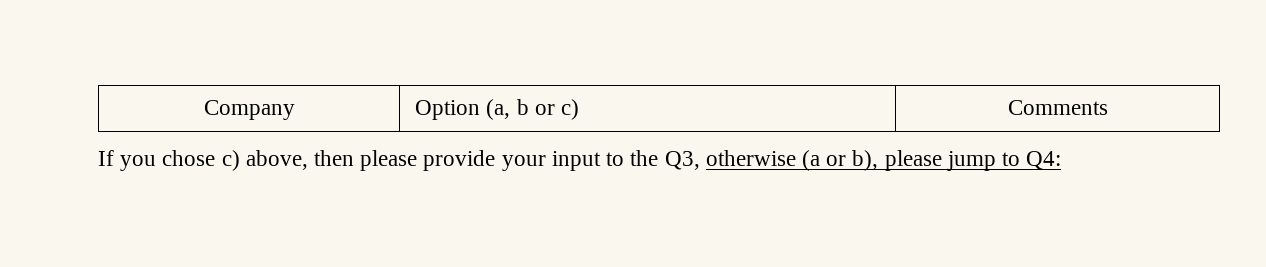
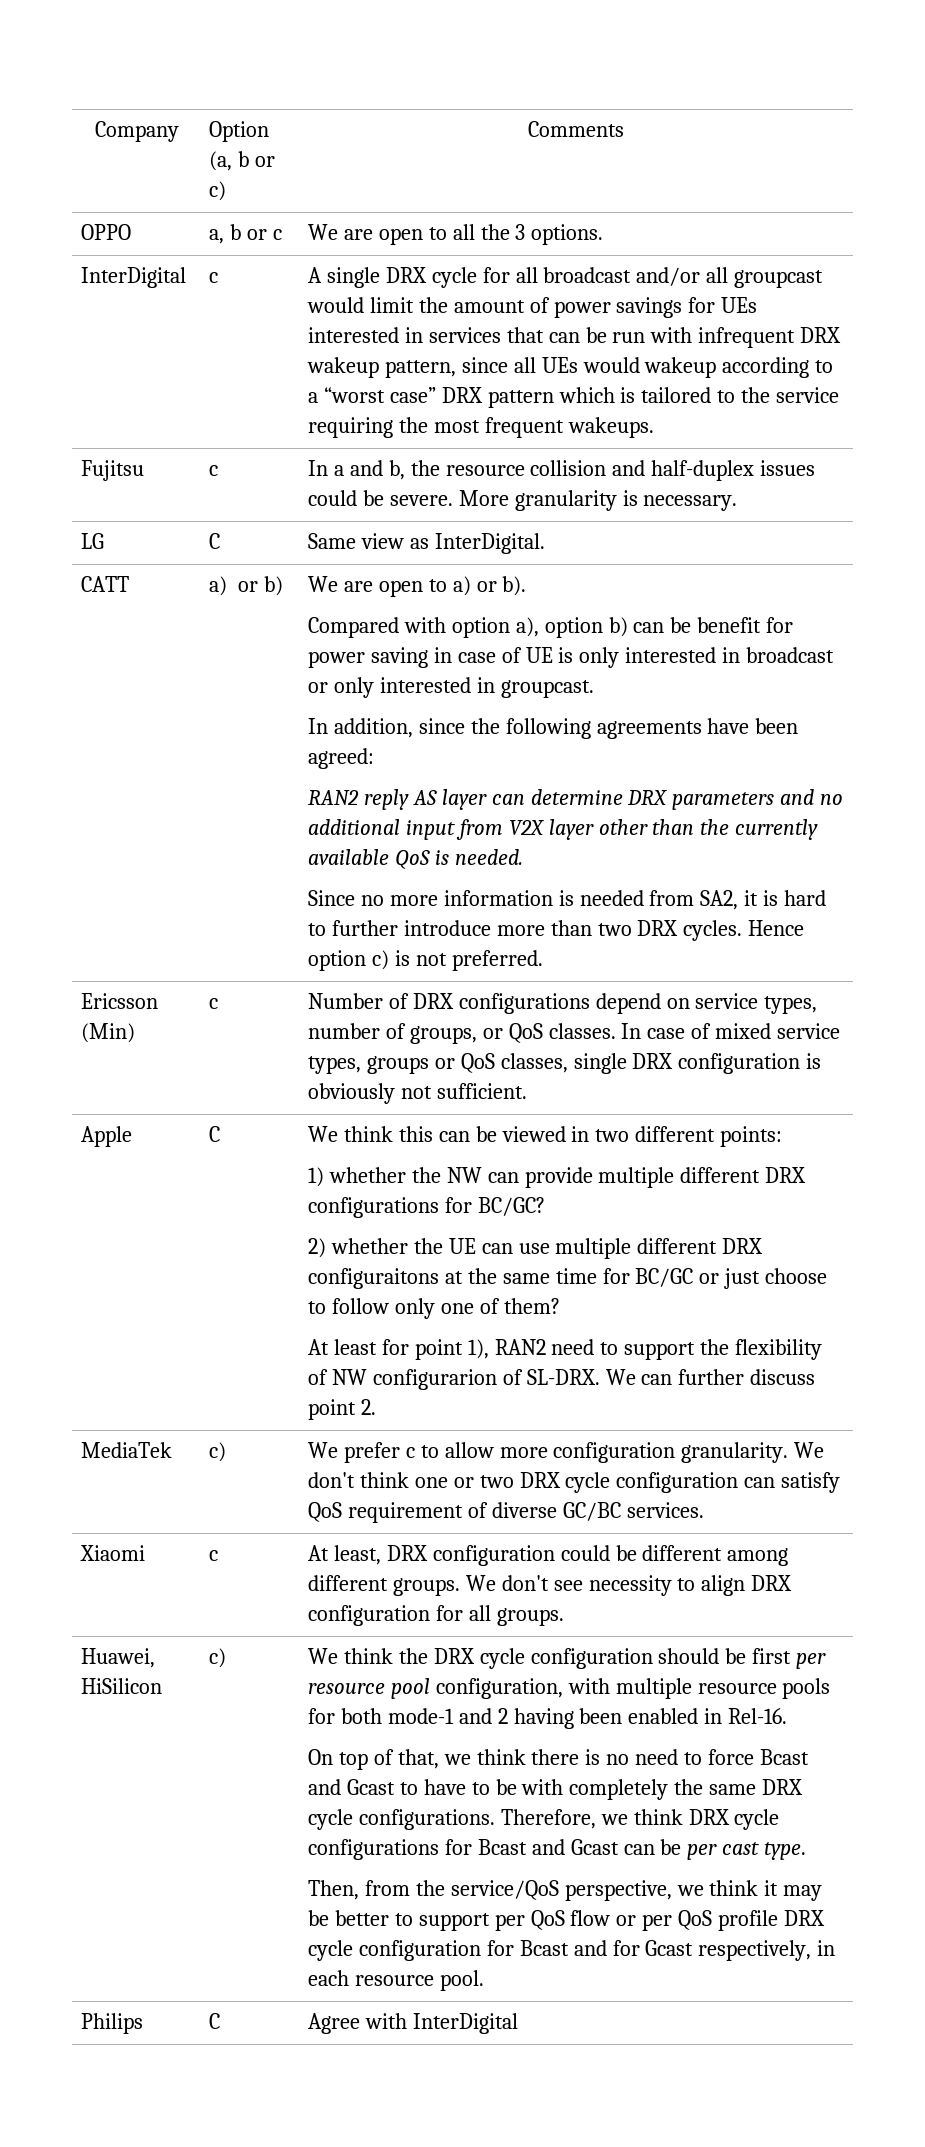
[98,150,1062,171] // If you chose c) above, then please provide your input to the Q3, otherwise (a or b), please jump to Q4: -> [80,224,131,240] [208,224,282,244] [307,224,604,245] [80,267,186,288] [208,272,218,283] [307,267,824,288] [306,297,758,318] [307,327,842,348] [306,357,834,378] [307,387,840,408] [307,417,654,438] [80,460,144,481] [208,465,218,476] [307,460,816,481] [307,490,738,511] [80,533,104,549] [208,533,220,549] [307,533,545,554] [80,576,129,592] [208,576,283,596] [307,576,527,597] [307,617,794,638] [307,647,835,668] [307,677,594,698] [307,718,799,739] [307,748,374,769] [307,789,844,810] [307,819,819,840] [307,849,523,869] [307,890,827,910] [307,920,805,941] [307,950,543,971] [80,993,158,1009] [80,1023,135,1043] [208,998,218,1009] [307,993,818,1014] [307,1023,841,1044] [307,1053,822,1074] [307,1083,527,1104] [80,1126,132,1147] [208,1126,220,1142] [307,1126,783,1147] [307,1167,807,1188] [307,1197,545,1218] [307,1238,764,1259] [307,1268,828,1289] [307,1298,560,1319] [307,1339,823,1360] [307,1369,816,1390] [307,1399,376,1420] [80,1442,172,1458] [208,1442,226,1462] [307,1442,825,1463] [307,1472,841,1493] [307,1502,704,1523] [79,1545,145,1561] [208,1550,218,1561] [307,1545,789,1566] [307,1575,793,1596] [307,1605,564,1626] [80,1648,155,1668] [80,1678,162,1694] [208,1648,226,1668] [307,1648,827,1669] [307,1678,831,1699] [307,1708,788,1729] [307,1749,810,1770] [307,1779,804,1800] [307,1809,780,1830] [307,1839,807,1860] [307,1880,823,1901] [307,1910,826,1931] [307,1940,836,1961] [307,1970,484,1991] [80,2013,143,2034] [208,2013,220,2029] [307,2013,518,2034] // OPPO | a, b or c | We are open to all the 3 options. // InterDigital | c | A single DRX cycle for all broadcast and/or all groupcast would limit the amount of power savings for UEs interested in services that can be run with infrequent DRX wakeup pattern, since all UEs would wakeup according to a “worst case” DRX pattern which is tailored to the service requiring the most frequent wakeups. // Fujitsu | c | In a and b, the resource collision and half-duplex issues could be severe. More granularity is necessary. // LG | C | Same view as InterDigital. // CATT | a) or b) | We are open to a) or b). // Compared with option a), option b) can be benefit for power saving in case of UE is only interested in broadcast or only interested in groupcast. // In addition, since the following agreements have been agreed: // RAN2 reply AS layer can determine DRX parameters and no additional input from V2X layer other than the currently available QoS is needed. // Since no more information is needed from SA2, it is hard to further introduce more than two DRX cycles. Hence option c) is not preferred. // Ericsson (Min) | c | Number of DRX configurations depend on service types, number of groups, or QoS classes. In case of mixed service types, groups or QoS classes, single DRX configuration is obviously not sufficient. // Apple | C | We think this can be viewed in two different points: // 1) whether the NW can provide multiple different DRX configurations for BC/GC? // 2) whether the UE can use multiple different DRX configuraitons at the same time for BC/GC or just choose to follow only one of them? // At least for point 1), RAN2 need to support the flexibility of NW configurarion of SL-DRX. We can further discuss point 2. // MediaTek | c) | We prefer c to allow more configuration granularity. We don't think one or two DRX cycle configuration can satisfy QoS requirement of diverse GC/BC services. // Xiaomi | c | At least, DRX configuration could be different among different groups. We don't see necessity to align DRX configuration for all groups. // Huawei, HiSilicon | c) | We think the DRX cycle configuration should be first per resource pool configuration, with multiple resource pools for both mode-1 and 2 having been enabled in Rel-16. // On top of that, we think there is no need to force Bcast and Gcast to have to be with completely the same DRX cycle configurations. Therefore, we think DRX cycle configurations for Bcast and Gcast can be per cast type. // Then, from the service/QoS perspective, we think it may be better to support per QoS flow or per QoS profile DRX cycle configuration for Bcast and for Gcast respectively, in each resource pool. // Philips | C | Agree with InterDigital

